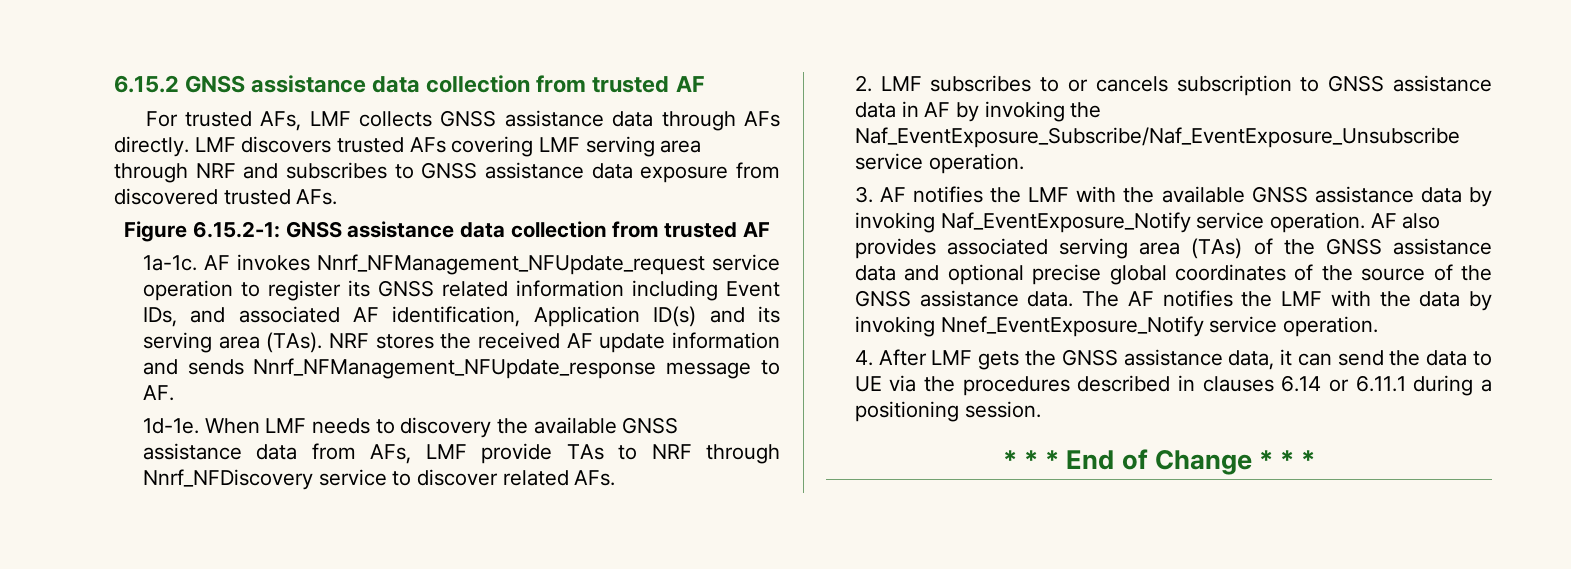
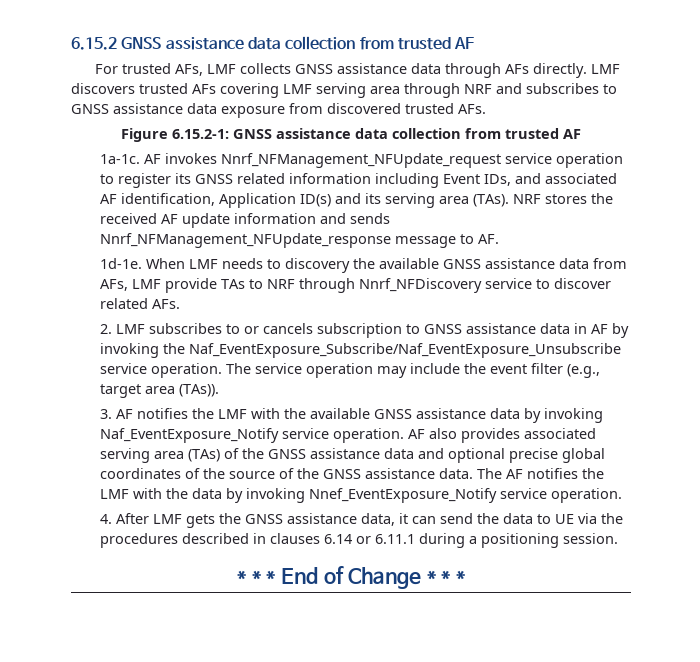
(1024, 163) none -> [225,363,600,378] [99,384,219,398] The service operation may include the event filter (e.g., target area (TAs)).

